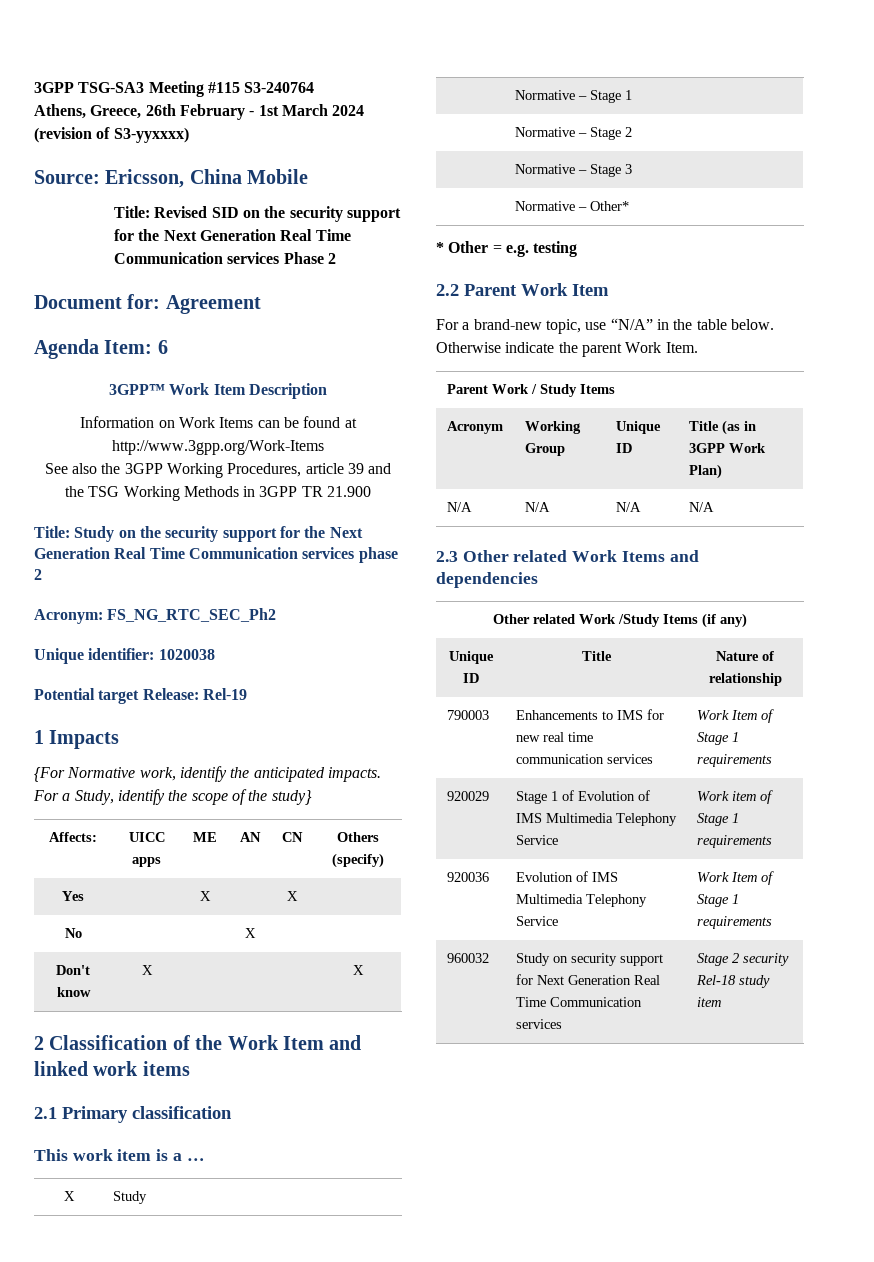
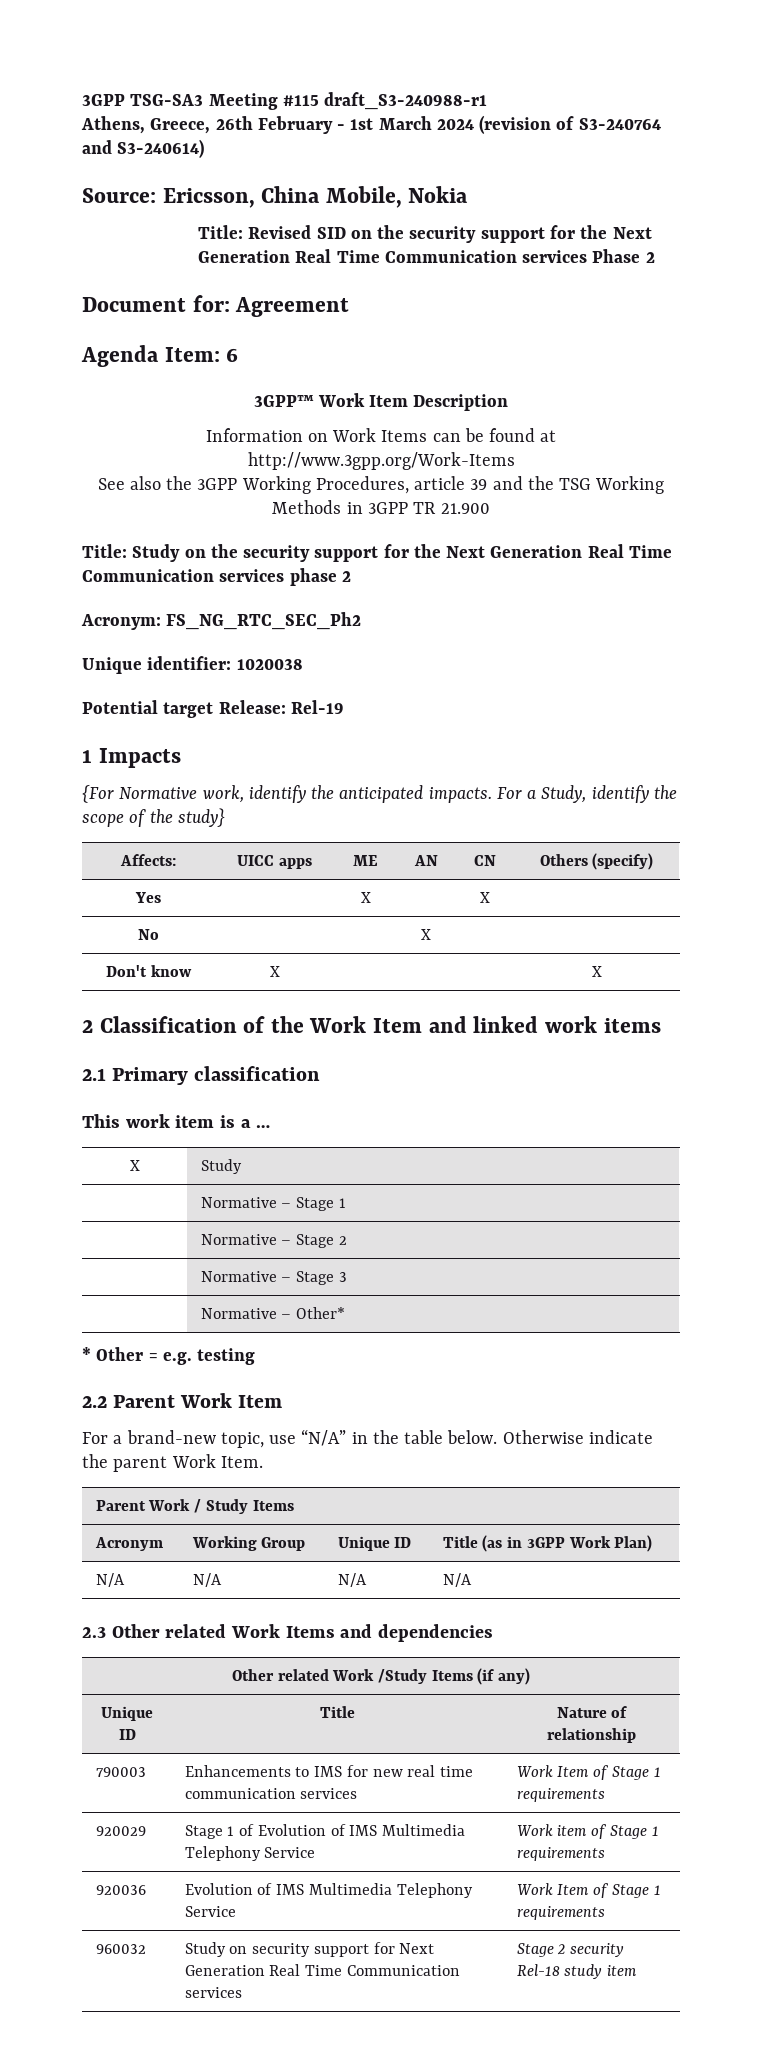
[244,82,315,93] S3-240764 -> [324,92,488,110] draft_S3-240988-r1
[113,127,189,143] S3-yyxxxx) -> [578,118,661,130] [82,139,205,158] S3-240764 and S3-240614)
[247,169,309,184] Mobile -> [325,186,469,208] Mobile, Nokia

